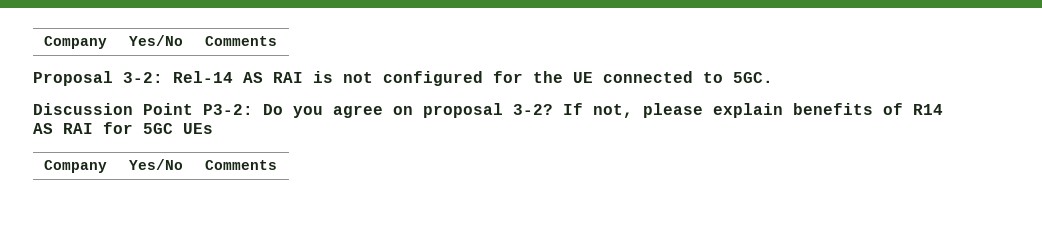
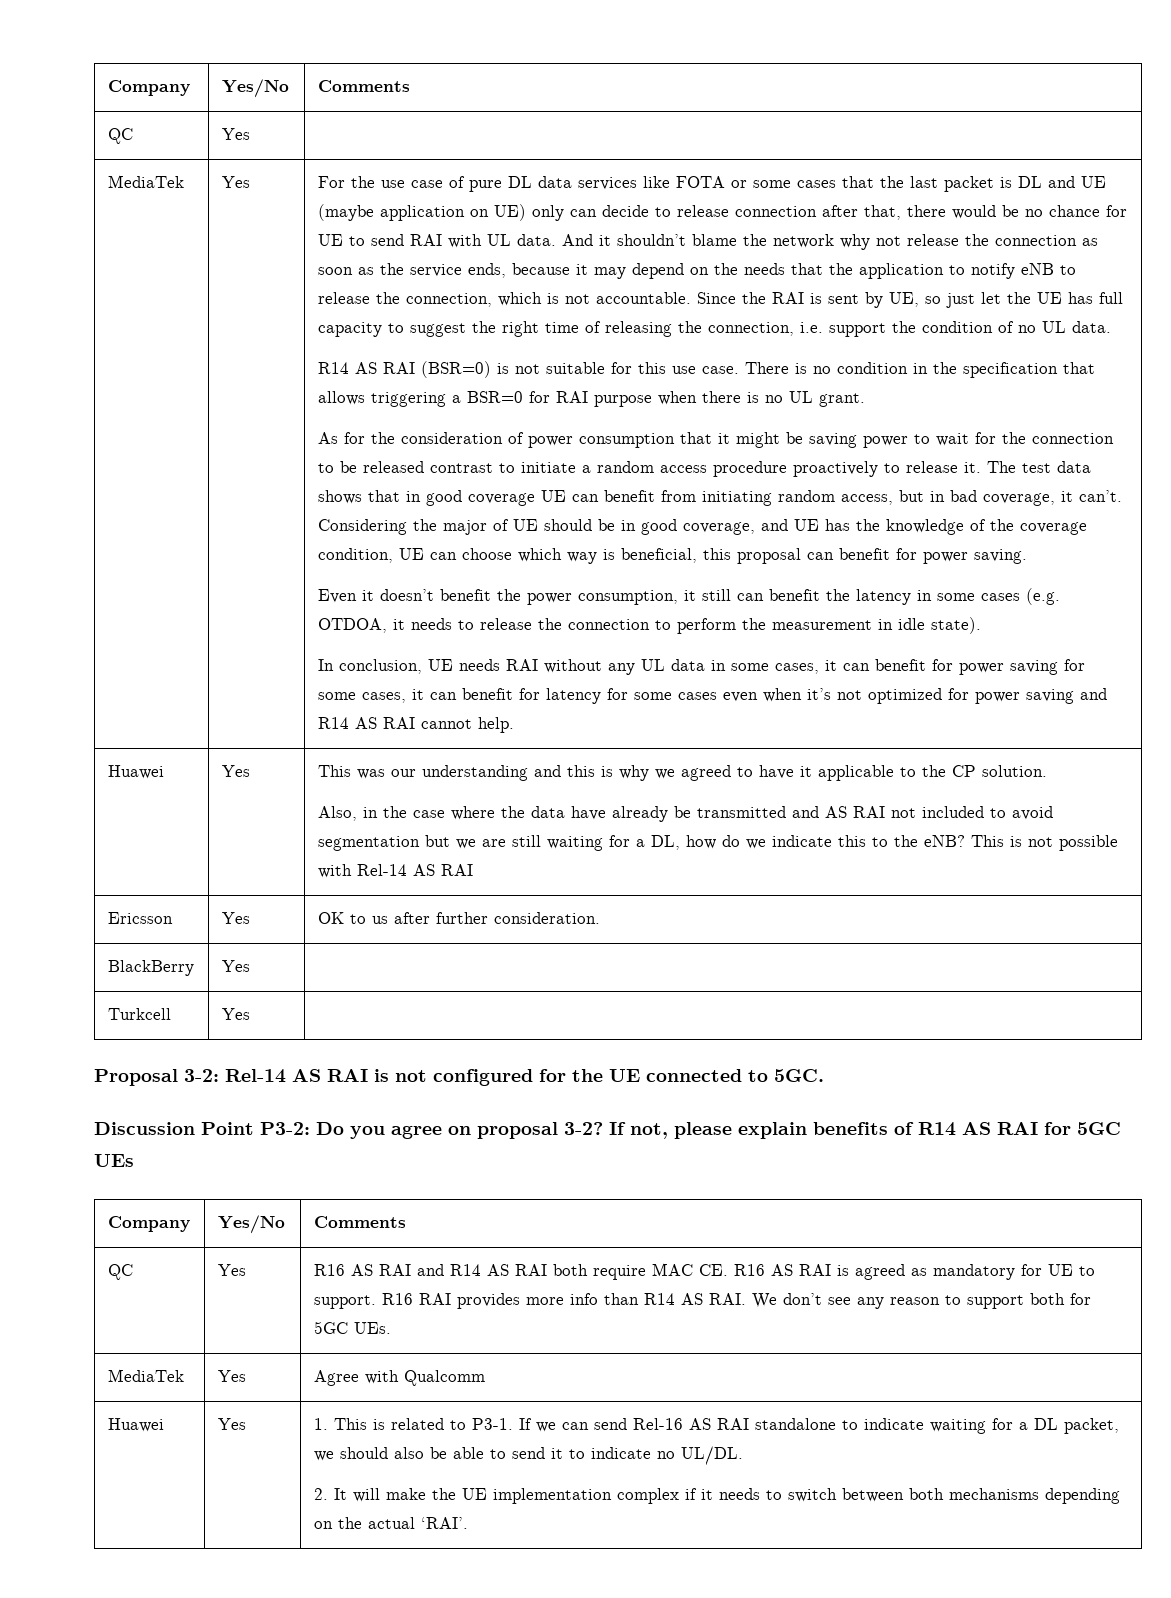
[43,36,107,49] [128,35,183,46] [204,36,277,46] Company | Yes/No | Comments -> [107,80,190,96] [221,79,289,98] [317,80,410,92] [107,128,133,144] [221,128,250,140] [107,175,184,188] [221,176,250,188] [317,176,1106,192] [317,204,1127,221] [317,234,1098,250] [317,263,1076,279] [317,292,1123,308] [317,321,1111,337] [317,361,1095,378] [317,391,865,407] [317,432,1114,448] [317,461,1091,477] [317,490,1122,506] [317,519,1087,535] [317,548,1027,564] [317,588,1060,605] [317,617,981,634] [317,659,1085,675] [317,688,1107,704] [317,717,514,733] [107,765,164,779] [221,765,250,777] [317,765,1047,781] [317,806,1053,822] [317,835,1118,851] [317,864,473,878] [107,912,173,924] [221,912,250,924] [317,912,600,924] [107,960,194,976] [221,960,250,972] [107,1008,171,1020] [221,1008,250,1020] Company | Yes/No | Comments // QC | Yes | // MediaTek | Yes | For the use case of pure DL data services like FOTA or some cases that the last packet is DL and UE (maybe application on UE) only can decide to release connection after that, there would be no chance for UE to send RAI with UL data. And it shouldn’t blame the network why not release the connection as soon as the service ends, because it may depend on the needs that the application to notify eNB to release the connection, which is not accountable. Since the RAI is sent by UE, so just let the UE has full capacity to suggest the right time of releasing the connection, i.e. support the condition of no UL data. // R14 AS RAI (BSR=0) is not suitable for this use case. There is no condition in the specification that allows triggering a BSR=0 for RAI purpose when there is no UL grant. // As for the consideration of power consumption that it might be saving power to wait for the connection to be released contrast to initiate a random access procedure proactively to release it. The test data shows that in good coverage UE can benefit from initiating random access, but in bad coverage, it can’t. Considering the major of UE should be in good coverage, and UE has the knowledge of the coverage condition, UE can choose which way is beneficial, this proposal can benefit for power saving. // Even it doesn’t benefit the power consumption, it still can benefit the latency in some cases (e.g. OTDOA, it needs to release the connection to perform the measurement in idle state). // In conclusion, UE needs RAI without any UL data in some cases, it can benefit for power saving for some cases, it can benefit for latency for some cases even when it’s not optimized for power saving and R14 AS RAI cannot help. // Huawei | Yes | This was our understanding and this is why we agreed to have it applicable to the CP solution. // Also, in the case where the data have already be transmitted and AS RAI not included to avoid segmentation but we are still waiting for a DL, how do we indicate this to the eNB? This is not possible with Rel-14 AS RAI // Ericsson | Yes | OK to us after further consideration. // BlackBerry | Yes | // Turkcell | Yes |
(277, 165) none -> [107,1264,133,1280] [217,1264,246,1276] [313,1263,1095,1280] [313,1293,1091,1309] [313,1321,391,1334] [107,1369,184,1382] [217,1370,246,1382] [313,1370,485,1386] [107,1418,164,1432] [217,1418,246,1430] [313,1418,1119,1434] [313,1446,743,1465] [313,1488,1120,1504] [313,1517,468,1529] // QC | Yes | R16 AS RAI and R14 AS RAI both require MAC CE. R16 AS RAI is agreed as mandatory for UE to support. R16 RAI provides more info than R14 AS RAI. We don’t see any reason to support both for 5GC UEs. // MediaTek | Yes | Agree with Qualcomm // Huawei | Yes | 1. This is related to P3-1. If we can send Rel-16 AS RAI standalone to indicate waiting for a DL packet, we should also be able to send it to indicate no UL/DL. // 2. It will make the UE implementation complex if it needs to switch between both mechanisms depending on the actual ‘RAI’.

